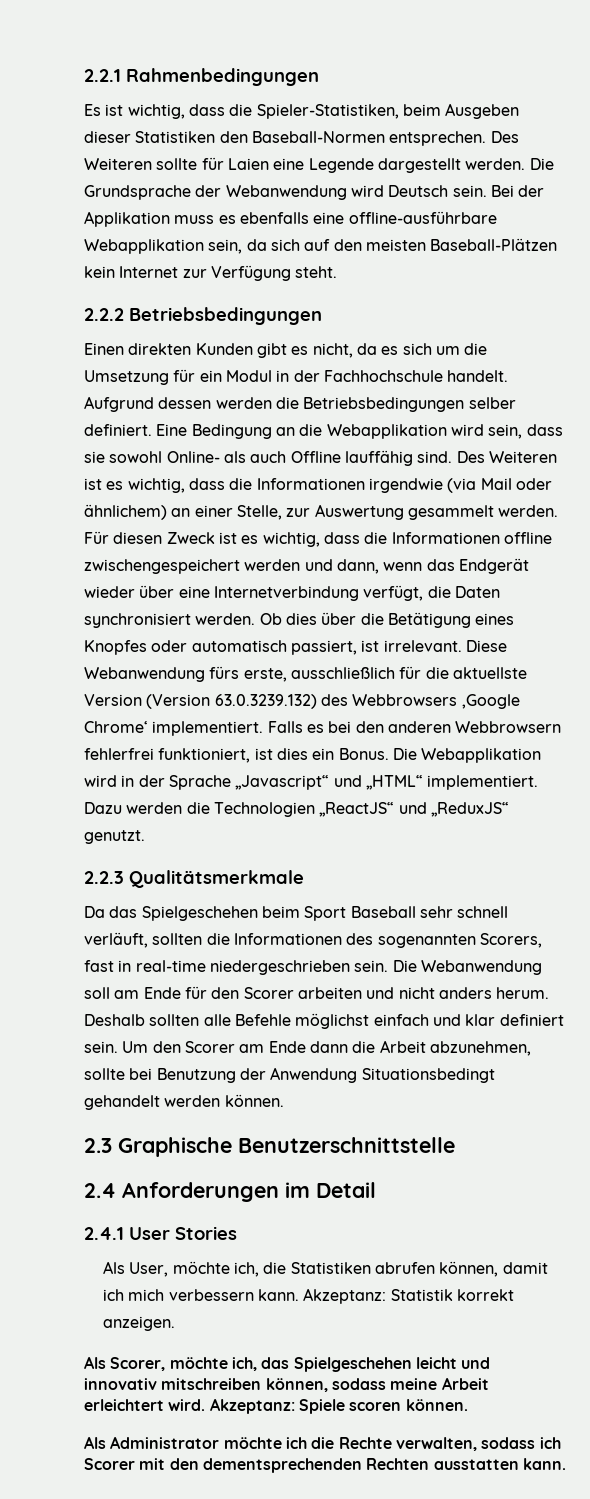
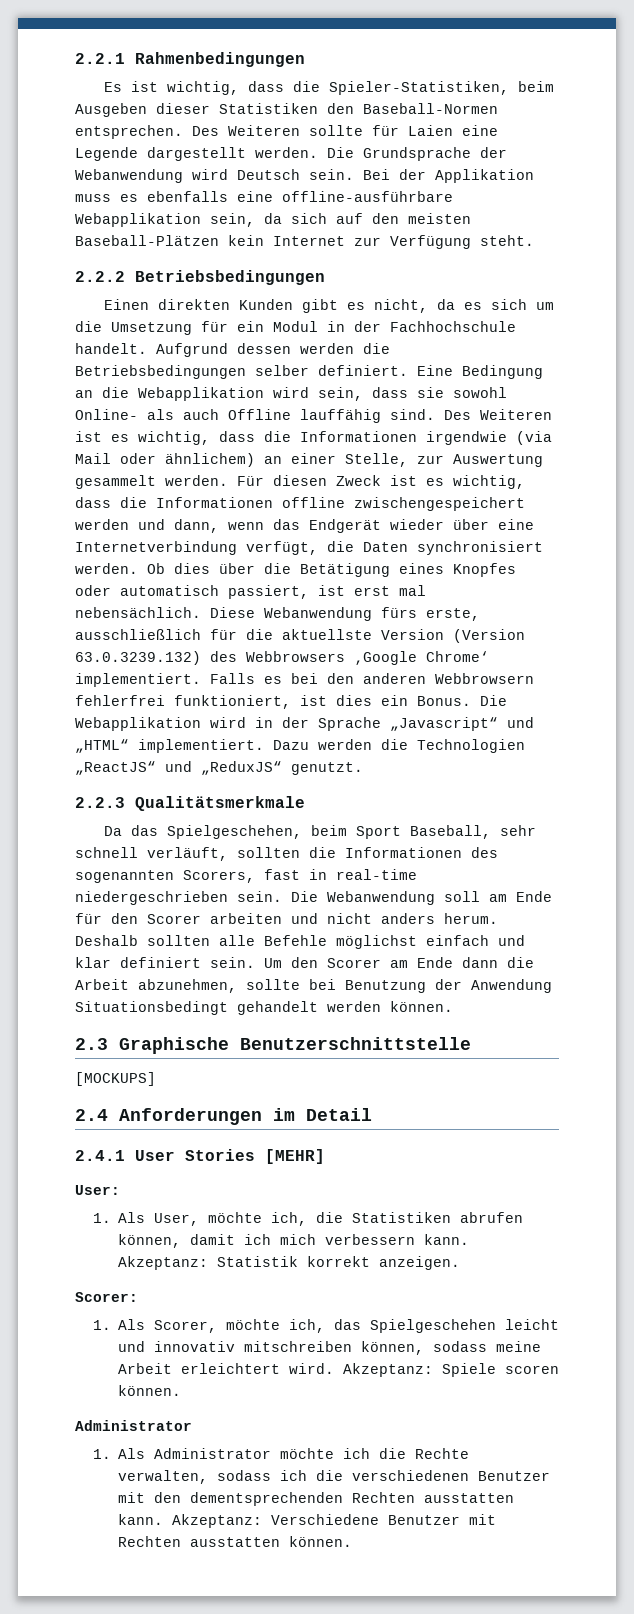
[383,640,462,652] irrelevant. -> [354,585,426,596] [75,607,201,618] erst mal nebensächlich.
[141,906,258,921] Spielgeschehen -> [166,825,302,839] Spielgeschehen,
[350,906,416,918] Baseball -> [409,825,491,839] Baseball,
(455, 1145) none -> [75,1072,156,1086] // [MOCKUPS]
(237, 1233) // -> [265,1149,325,1164] [75,1185,120,1195] [92,1213,111,1223] [MEHR] // User: // 1.
(176, 1323) none -> [75,1292,138,1302] [92,1320,111,1330] Scorer: // 1.
(468, 1405) none -> [75,1420,192,1431] [92,1449,111,1459] Administrator // 1.
[84,1458,135,1470] Scorer -> [315,1470,550,1481] die verschiedenen Benutzer
(566, 1464) none -> [171,1514,496,1528] [117,1536,352,1547] Akzeptanz: Verschiedene Benutzer mit Rechten ausstatten können.

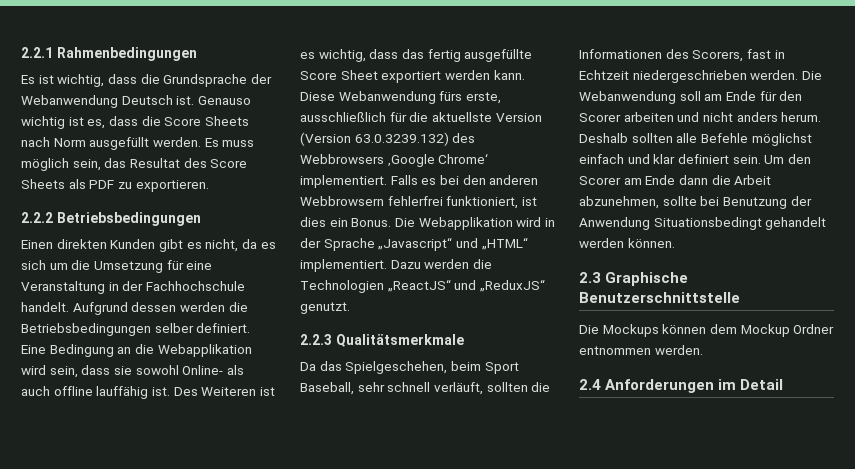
[328,81,554,95] [75,103,498,117] [75,125,498,139] [75,147,507,161] [75,169,534,183] [75,191,453,202] [75,213,471,227] [75,235,534,249] Spieler-Statistiken, beim Ausgeben dieser Statistiken den Baseball-Normen entsprechen. Des Weiteren sollte für Laien eine Legende dargestellt werden. Die Grundsprache der Webanwendung wird Deutsch sein. Bei der Applikation muss es ebenfalls eine offline-ausführbare Webapplikation sein, da sich auf den meisten Baseball-Plätzen kein Internet zur Verfügung steht. -> [163,74,272,87] [21,95,251,108] [21,116,249,129] [21,137,255,150] [21,158,248,171] [21,179,209,192] Grundsprache der Webanwendung Deutsch ist. Genauso wichtig ist es, dass die Score Sheets nach Norm ausgefüllt werden. Es muss möglich sein, das Resultat des Score Sheets als PDF zu exportieren.
[237,321,318,332] ein Modul -> [186,261,213,270] [21,281,105,294] eine Veranstaltung
[228,409,435,423] Offline lauffähig sind. -> [53,386,170,399] offline lauffähig ist.
[264,431,552,445] [75,453,543,467] [75,475,525,489] [75,497,525,511] [75,519,534,533] [75,541,543,555] [75,563,516,577] [75,585,426,599] [75,607,201,618] die Informationen irgendwie (via Mail oder ähnlichem) an einer Stelle, zur Auswertung gesammelt werden. Für diesen Zweck ist es wichtig, dass die Informationen offline zwischengespeichert werden und dann, wenn das Endgerät wieder über eine Internetverbindung verfügt, die Daten synchronisiert werden. Ob dies über die Betätigung eines Knopfes oder automatisch passiert, ist erst mal nebensächlich. -> [401,49,533,62] [300,70,525,83] das fertig ausgefüllte Score Sheet exportiert werden kann.
[75,870,174,883] sogenannten -> (689, 54) none
[336,869,417,880] [75,891,282,905] real-time niedergeschrieben sein. -> [579,70,799,83] Echtzeit niedergeschrieben werden.
[75,1072,156,1086] [75,1108,372,1125] [75,1149,325,1164] [75,1185,120,1195] [92,1212,523,1226] [117,1234,469,1248] [117,1256,460,1270] [75,1292,138,1302] [92,1319,559,1333] [117,1341,541,1355] [117,1363,559,1377] [117,1385,181,1396] [75,1420,192,1431] [92,1448,469,1459] [117,1470,550,1484] [117,1492,514,1506] [117,1514,496,1528] [117,1536,352,1547] [MOCKUPS] // 2.4 Anforderungen im Detail // 2.4.1 User Stories [MEHR] // User: // 1. Als User, möchte ich, die Statistiken abrufen können, damit ich mich verbessern kann. Akzeptanz: Statistik korrekt anzeigen. // Scorer: // 1. Als Scorer, möchte ich, das Spielgeschehen leicht und innovativ mitschreiben können, sodass meine Arbeit erleichtert wird. Akzeptanz: Spiele scoren können. // Administrator // 1. Als Administrator möchte ich die Rechte verwalten, sodass ich die verschiedenen Benutzer mit den dementsprechenden Rechten ausstatten kann. Akzeptanz: Verschiedene Benutzer mit Rechten ausstatten können. -> [579,324,835,337] [579,345,703,355] [579,379,784,393] Die Mockups können dem Mockup Ordner entnommen werden. // 2.4 Anforderungen im Detail

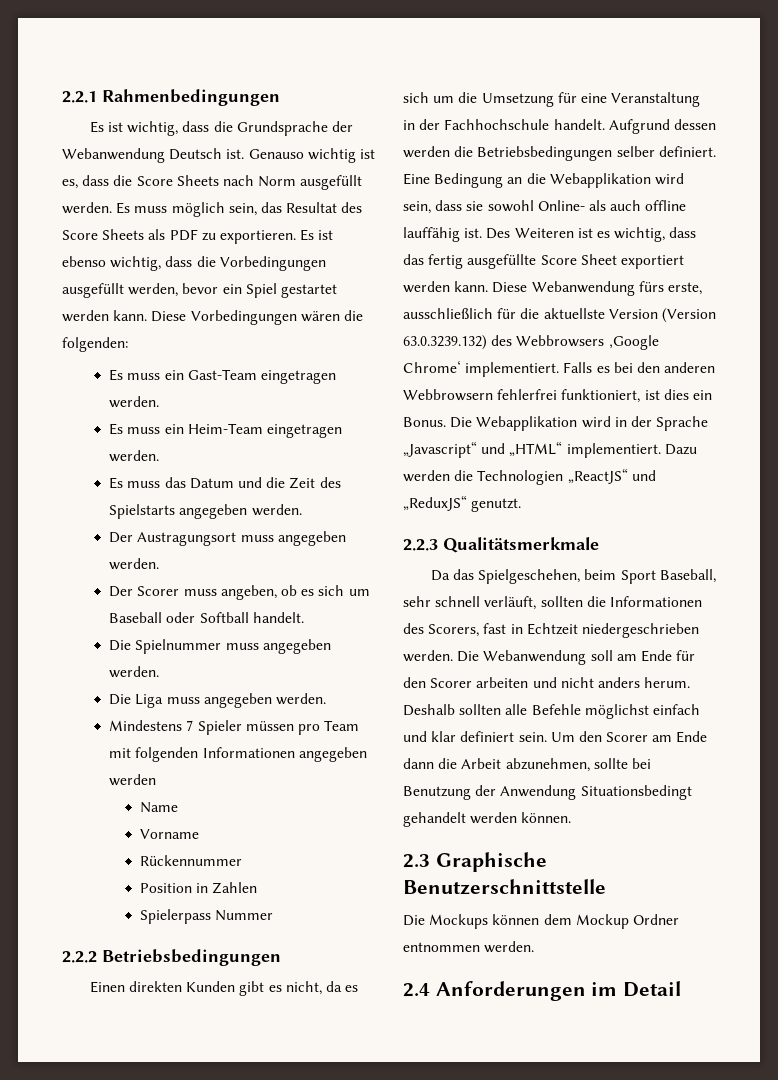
(209, 186) none -> [300,229,334,241] [62,256,326,271] [62,283,337,298] [62,310,363,325] [62,337,128,352] [109,369,337,384] [109,396,160,408] [109,423,343,438] [109,450,160,462] [109,477,341,489] [109,504,302,519] [109,531,346,546] [109,558,160,570] [109,585,370,600] [109,612,304,623] [109,639,331,654] [109,666,160,678] [109,693,327,708] [109,720,360,735] [109,747,367,762] [109,774,157,786] [139,802,178,813] [139,829,199,839] [139,855,242,866] [139,882,257,894] [139,909,273,924] Es ist ebenso wichtig, dass die Vorbedingungen ausgefüllt werden, bevor ein Spiel gestartet werden kann. Diese Vorbedingungen wären die folgenden: // Es muss ein Gast-Team eingetragen werden. // Es muss ein Heim-Team eingetragen werden. // Es muss das Datum und die Zeit des Spielstarts angegeben werden. // Der Austragungsort muss angegeben werden. // Der Scorer muss angeben, ob es sich um Baseball oder Softball handelt. // Die Spielnummer muss angegeben werden. // Die Liga muss angegeben werden. // Mindestens 7 Spieler müssen pro Team mit folgenden Informationen angegeben werden // Name // Vorname // Rückennummer // Position in Zahlen // Spielerpass Nummer

